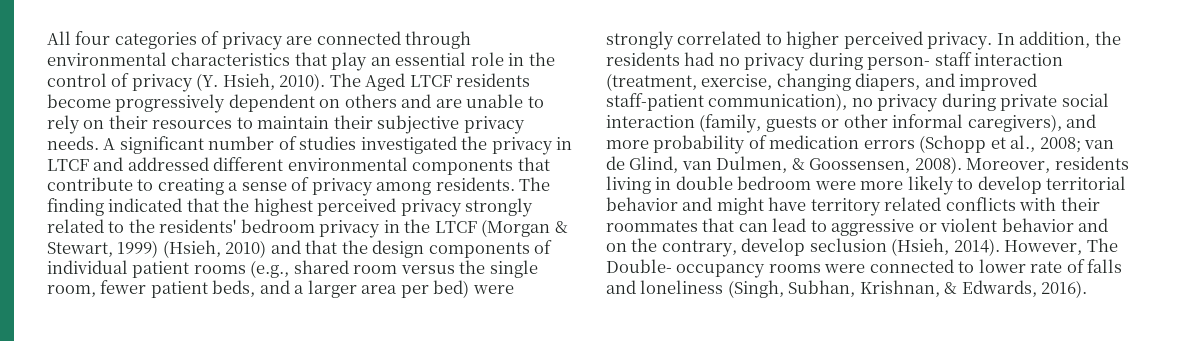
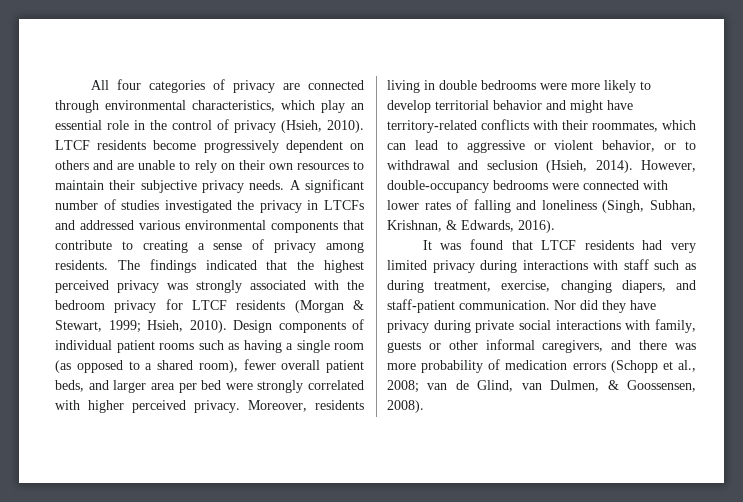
[171,52,327,66] characteristics that -> [192,100,315,112] characteristics, which
[196,73,406,91] (Y. Hsieh, 2010). The Aged -> [281,120,364,133] (Hsieh, 2010).
(148, 122) none -> [268,163,293,170] own
[47,159,89,171] LTCF -> [324,200,364,210] LTCFs
[213,157,284,171] different -> [139,220,180,230] various
[47,198,104,216] finding -> [149,259,196,273] findings
[465,198,534,217] [47,219,568,238] [47,240,425,258] strongly related to the residents' bedroom privacy in the LTCF (Morgan & Stewart, 1999) (Hsieh, 2010) and that the design -> [167,280,364,293] [55,299,364,313] [55,320,272,333] was strongly associated with the bedroom privacy for LTCF residents (Morgan & Stewart, 1999; Hsieh, 2010). Design
[250,260,538,278] [47,280,147,297] (e.g., shared room versus the single room, fewer -> [198,340,364,353] [55,359,321,373] such as having a single room (as opposed to a shared room), fewer overall
[294,285,305,294] a -> (109, 385) none
[433,280,470,298] bed) -> [201,380,222,390] bed
[765,33,782,45] to -> [55,400,80,410] with
[996,31,1121,48] [606,52,1064,71] [606,73,1038,91] [606,93,873,111] In addition, the residents had no privacy during person- staff interaction (treatment, exercise, changing diapers, and improved staff-patient communication), no -> [248,400,364,412] [387,80,651,93] [387,100,633,113] [387,119,696,133] [387,140,696,153] [387,160,696,173] [387,180,668,193] [387,199,696,213] [387,220,555,233] [422,239,696,253] [387,259,696,273] [387,280,696,293] [387,299,656,313] Moreover, residents living in double bedrooms were more likely to develop territorial behavior and might have territory-related conflicts with their roommates, which can lead to aggressive or violent behavior, or to withdrawal and seclusion (Hsieh, 2014). However, double-occupancy bedrooms were connected with lower rates of falling and loneliness (Singh, Subhan, Krishnan, & Edwards, 2016). // It was found that LTCF residents had very limited privacy during interactions with staff such as during treatment, exercise, changing diapers, and staff-patient communication. Nor did they have
[606,114,762,133] interaction (family, -> [555,319,696,333] interactions with family,
[967,114,1097,132] caregivers), and -> [542,340,696,353] caregivers, and there was
[966,156,1129,173] [606,176,1127,195] [606,197,1100,216] [606,218,1109,236] [606,238,1118,257] [606,259,1123,278] [606,280,1088,298] Moreover, residents living in double bedroom were more likely to develop territorial behavior and might have territory related conflicts with their roommates that can lead to aggressive or violent behavior and on the contrary, develop seclusion (Hsieh, 2014). However, The Double- occupancy rooms were connected to lower rate of falls and loneliness (Singh, Subhan, Krishnan, & Edwards, 2016). -> (424, 406) none

